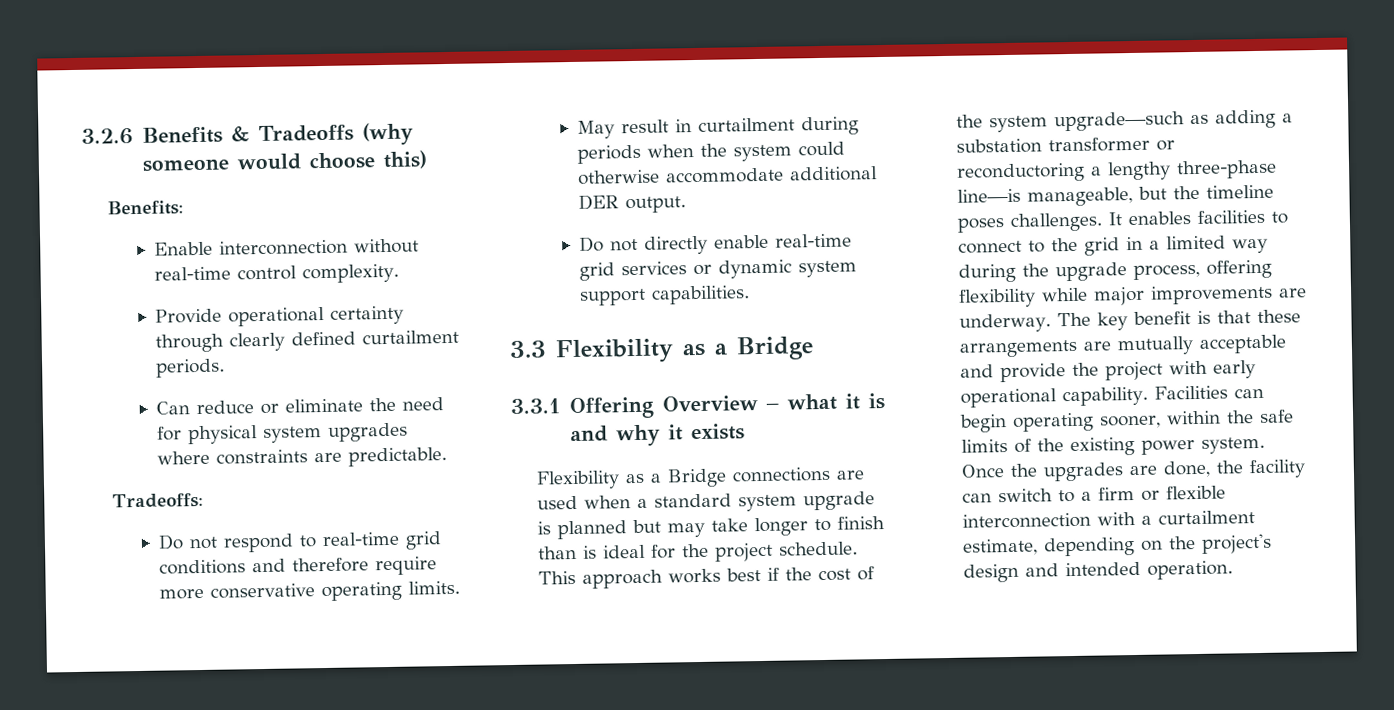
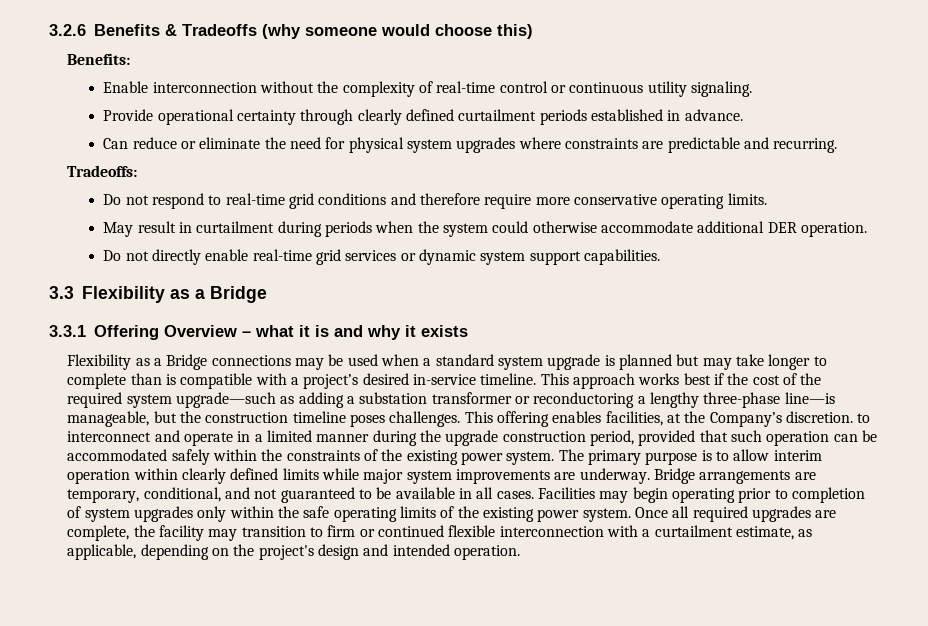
[153,263,399,284] real-time control complexity. -> [317,81,752,97] the complexity of real-time control or continuous utility signaling.
[155,358,225,378] periods. -> [539,109,743,125] periods established in advance.
[347,447,447,467] predictable. -> [667,137,838,153] predictable and recurring.
[624,196,686,214] output. -> [800,222,867,237] operation.
[835,470,865,480] are -> [295,354,344,370] may be
[836,516,885,530] finish -> [67,373,127,389] complete
[602,541,858,562] ideal for the project schedule. -> [180,373,537,389] compatible with a project’s desired in-service timeline.
(983, 121) none -> [67,392,123,408] required
(1200, 192) none -> [205,412,289,423] construction
[1107,209,1288,226] [957,237,1120,256] It enables facilities to connect to the grid -> [464,411,871,427] [67,430,234,446] This offering enables facilities, at the Company’s discretion. to interconnect and operate
[1231,238,1268,254] way -> [316,434,370,442] manner
[1132,259,1272,280] [957,288,1036,308] process, offering flexibility -> [502,430,877,446] [67,449,822,465] [67,468,319,484] construction period, provided that such operation can be accommodated safely within the constraints of the existing power system. The primary purpose is to allow interim operation within clearly defined limits
(1145, 296) none -> [406,470,452,484] system
[1056,309,1301,331] [958,334,1287,358] [959,360,1256,383] [959,385,1264,408] [958,412,1161,433] The key benefit is that these arrangements are mutually acceptable and provide the project with early operational capability. Facilities can begin operating sooner, -> [653,468,816,484] [67,487,865,503] [67,506,227,522] Bridge arrangements are temporary, conditional, and not guaranteed to be available in all cases. Facilities may begin operating prior to completion of system upgrades only
(1294, 416) none -> [333,507,397,522] operating
[1009,463,1037,477] the -> [672,506,748,522] all required
[1162,460,1211,478] done, -> [67,525,130,541] complete,
[961,488,1092,503] can switch to a -> [208,526,324,541] may transition to
(1160, 495) none -> [377,525,444,537] continued
(1038, 547) none -> [798,529,813,537] [67,544,137,560] as applicable,

